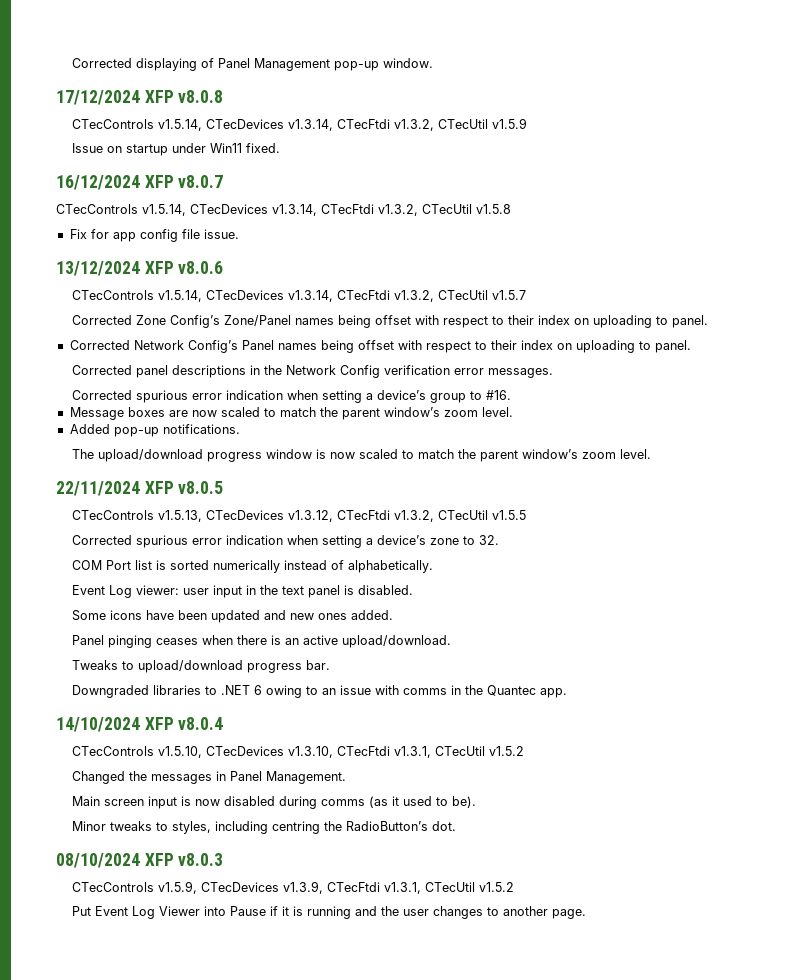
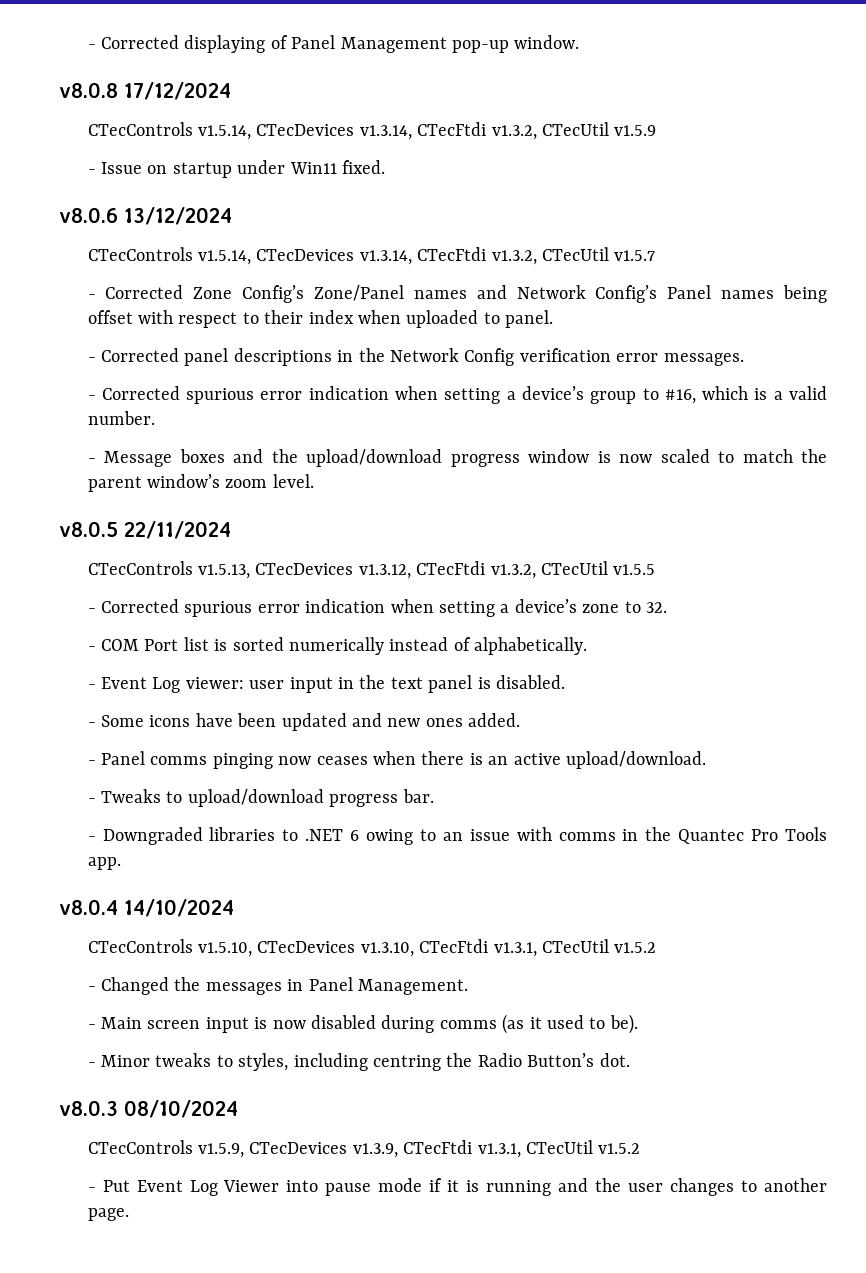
(71, 63) none -> [87,44,96,49] -
(433, 63) none -> [59,82,118,98] v8.0.8
[144,90,224,103] XFP v8.0.8 -> (231, 91) none
(527, 123) none -> [87,169,96,174] -
[56,175,224,190] [56,204,511,216] [69,229,239,242] 16/12/2024 XFP v8.0.7 // CTecControls v1.5.14, CTecDevices v1.3.14, CTecFtdi v1.3.2, CTecUtil v1.5.8 // Fix for app config file issue. // -> [59,207,118,223] v8.0.6
[144,261,224,274] XFP v8.0.6 -> (232, 216) none
(526, 295) none -> [87,294,96,299] -
[337,315,708,328] [69,340,130,350] being offset with respect to their index on uploading to panel. // Corrected -> [476,285,507,299] and
[556,340,691,353] on uploading to panel. // -> [358,310,554,328] [87,357,96,362] when uploaded to panel. // -
(553, 373) none -> [87,395,96,400] -
[485,390,511,400] [69,407,513,420] [69,424,240,437] [71,449,94,459] #16. // Message boxes are now scaled to match the parent window’s zoom level. // Added pop-up notifications. // The -> [664,386,827,404] [87,411,155,425] [87,449,298,467] #16, which is a valid number. // - Message boxes and the
(651, 454) none -> [59,521,118,537] v8.0.5
[144,481,224,494] XFP v8.0.5 -> (231, 530) none
(526, 515) none -> [87,608,96,613] -
(499, 540) none -> [87,646,96,651] -
(433, 566) none -> [87,684,96,689] -
(413, 590) none -> [87,722,96,727] -
[71,635,152,648] Panel pinging -> [87,751,312,769] - Panel comms pinging now
(451, 641) none -> [87,798,96,803] -
(330, 665) none -> [87,836,96,841] -
(536, 690) none -> [751,827,827,841] Pro Tools
(567, 693) none -> [59,899,118,915] v8.0.4
[144,717,224,730] XFP v8.0.4 -> (234, 908) none
(524, 751) none -> [87,986,96,991] -
(346, 777) none -> [87,1024,96,1029] -
(476, 802) none -> [87,1062,96,1067] -
[345,821,428,831] RadioButton’s -> [477,1053,595,1067] Radio Button’s
(456, 826) none -> [59,1100,118,1116] v8.0.3
[144,853,224,866] XFP v8.0.3 -> (238, 1109) none
(514, 887) none -> [87,1187,96,1192] -
[229,906,266,916] Pause -> [325,1178,423,1196] pause mode

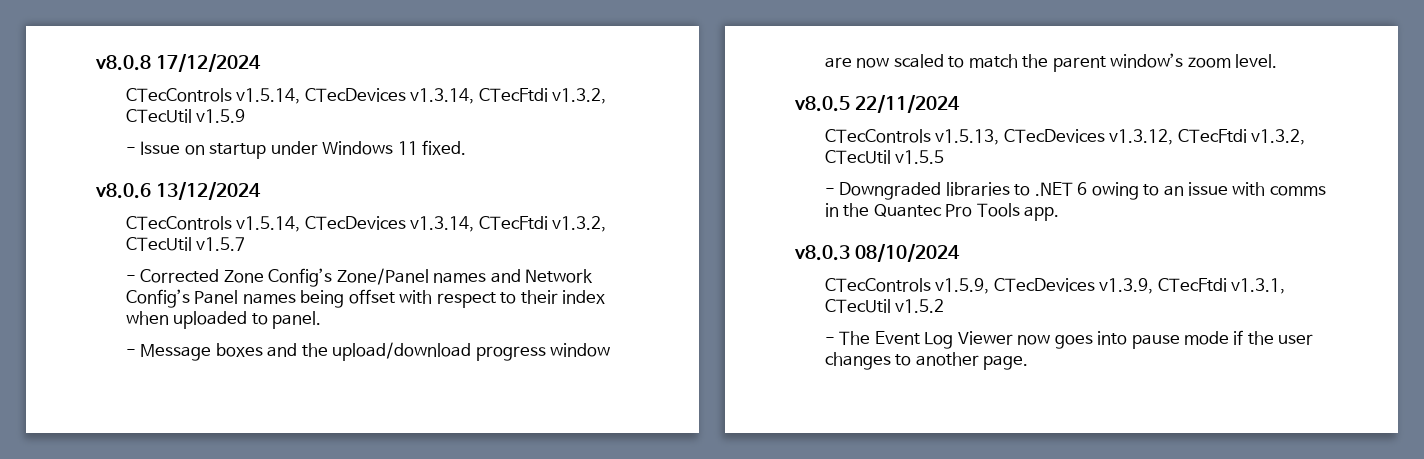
[87,35,580,53] - Corrected displaying of Panel Management pop-up window. // -> (95, 63) none
[289,162,337,174] Win11 -> [322,141,418,155] Windows 11
[87,348,744,366] [87,386,827,404] [87,411,155,425] // - Corrected panel descriptions in the Network Config verification error messages. // - Corrected spurious error indication when setting a device’s group to #16, which is a valid number. -> (322, 320) none
[597,451,611,463] is -> [824,57,852,68] are
[87,599,668,617] [87,637,588,655] [87,675,566,693] [87,713,521,731] [87,751,707,769] [87,789,434,807] // - Corrected spurious error indication when setting a device’s zone to 32. // - COM Port list is sorted numerically instead of alphabetically. // - Event Log viewer: user input in the text panel is disabled. // - Some icons have been updated and new ones added. // - Panel comms pinging now ceases when there is an active upload/download. // - Tweaks to upload/download progress bar. -> (945, 157) none
[59,899,234,917] [87,939,657,957] [87,977,469,995] [87,1014,638,1034] [87,1053,630,1071] // v8.0.4 14/10/2024 // CTecControls v1.5.10, CTecDevices v1.3.10, CTecFtdi v1.3.1, CTecUtil v1.5.2 // - Changed the messages in Panel Management. // - Main screen input is now disabled during comms (as it used to be). // - Minor tweaks to styles, including centring the Radio Button’s dot. -> (1060, 213) none
[102,1180,130,1192] Put -> [839,331,871,345] The
(280, 1186) none -> [1017,335,1093,349] now goes
[447,1178,589,1196] it is running and -> (1244, 337) none

